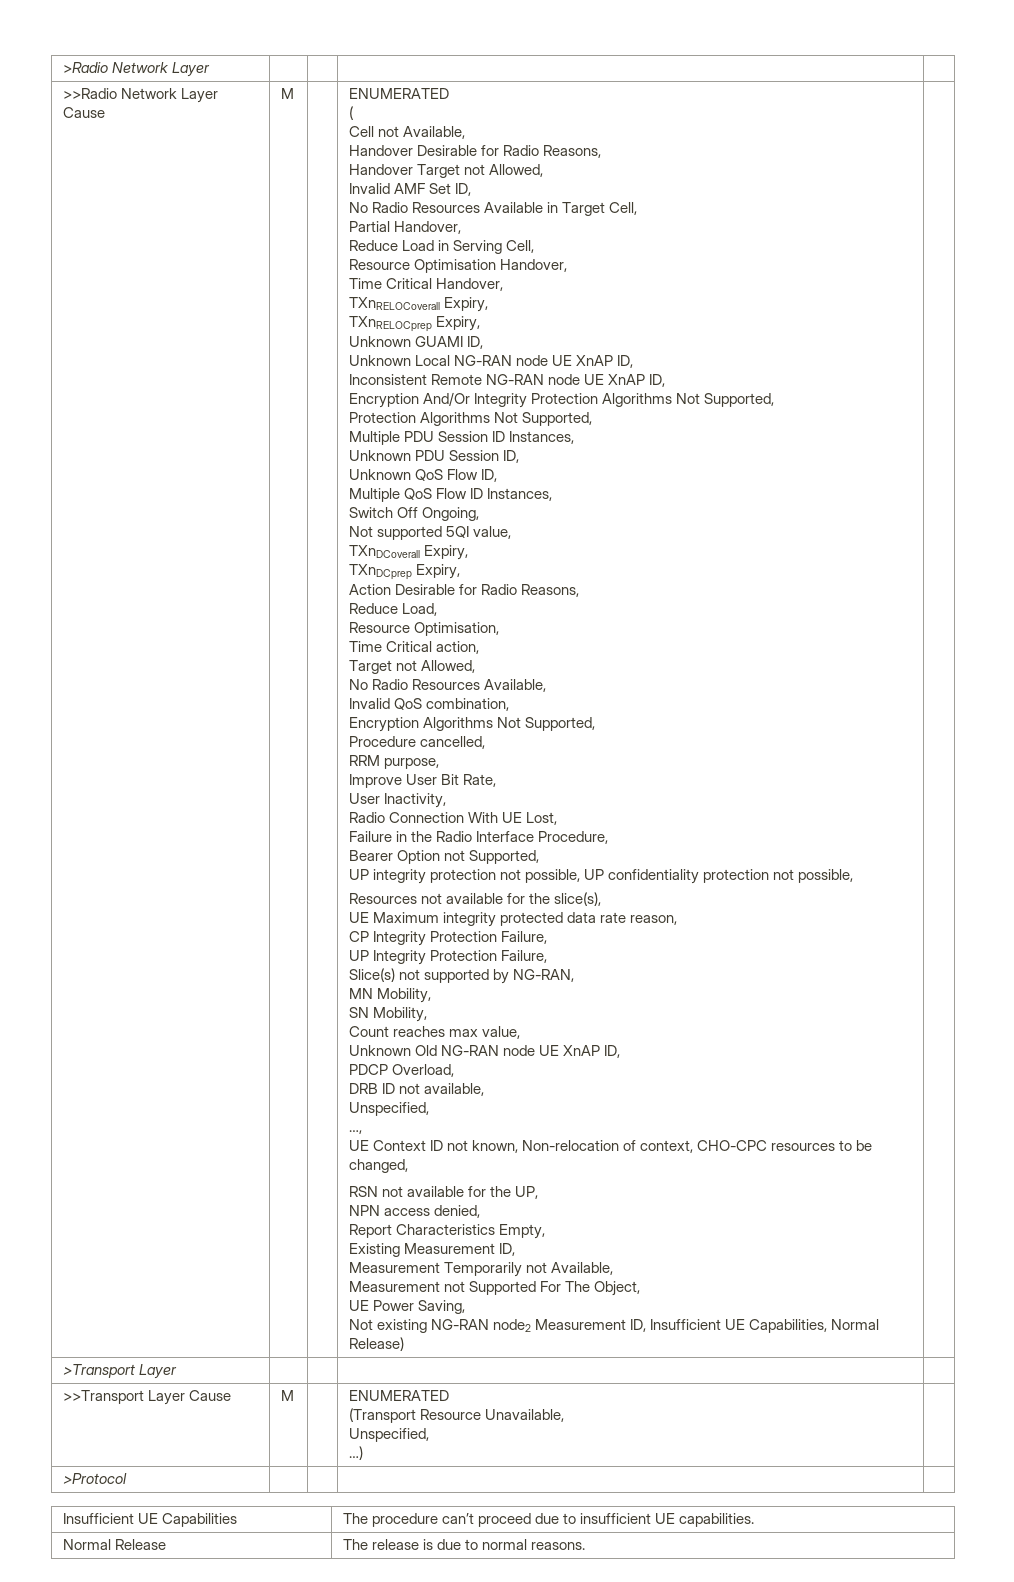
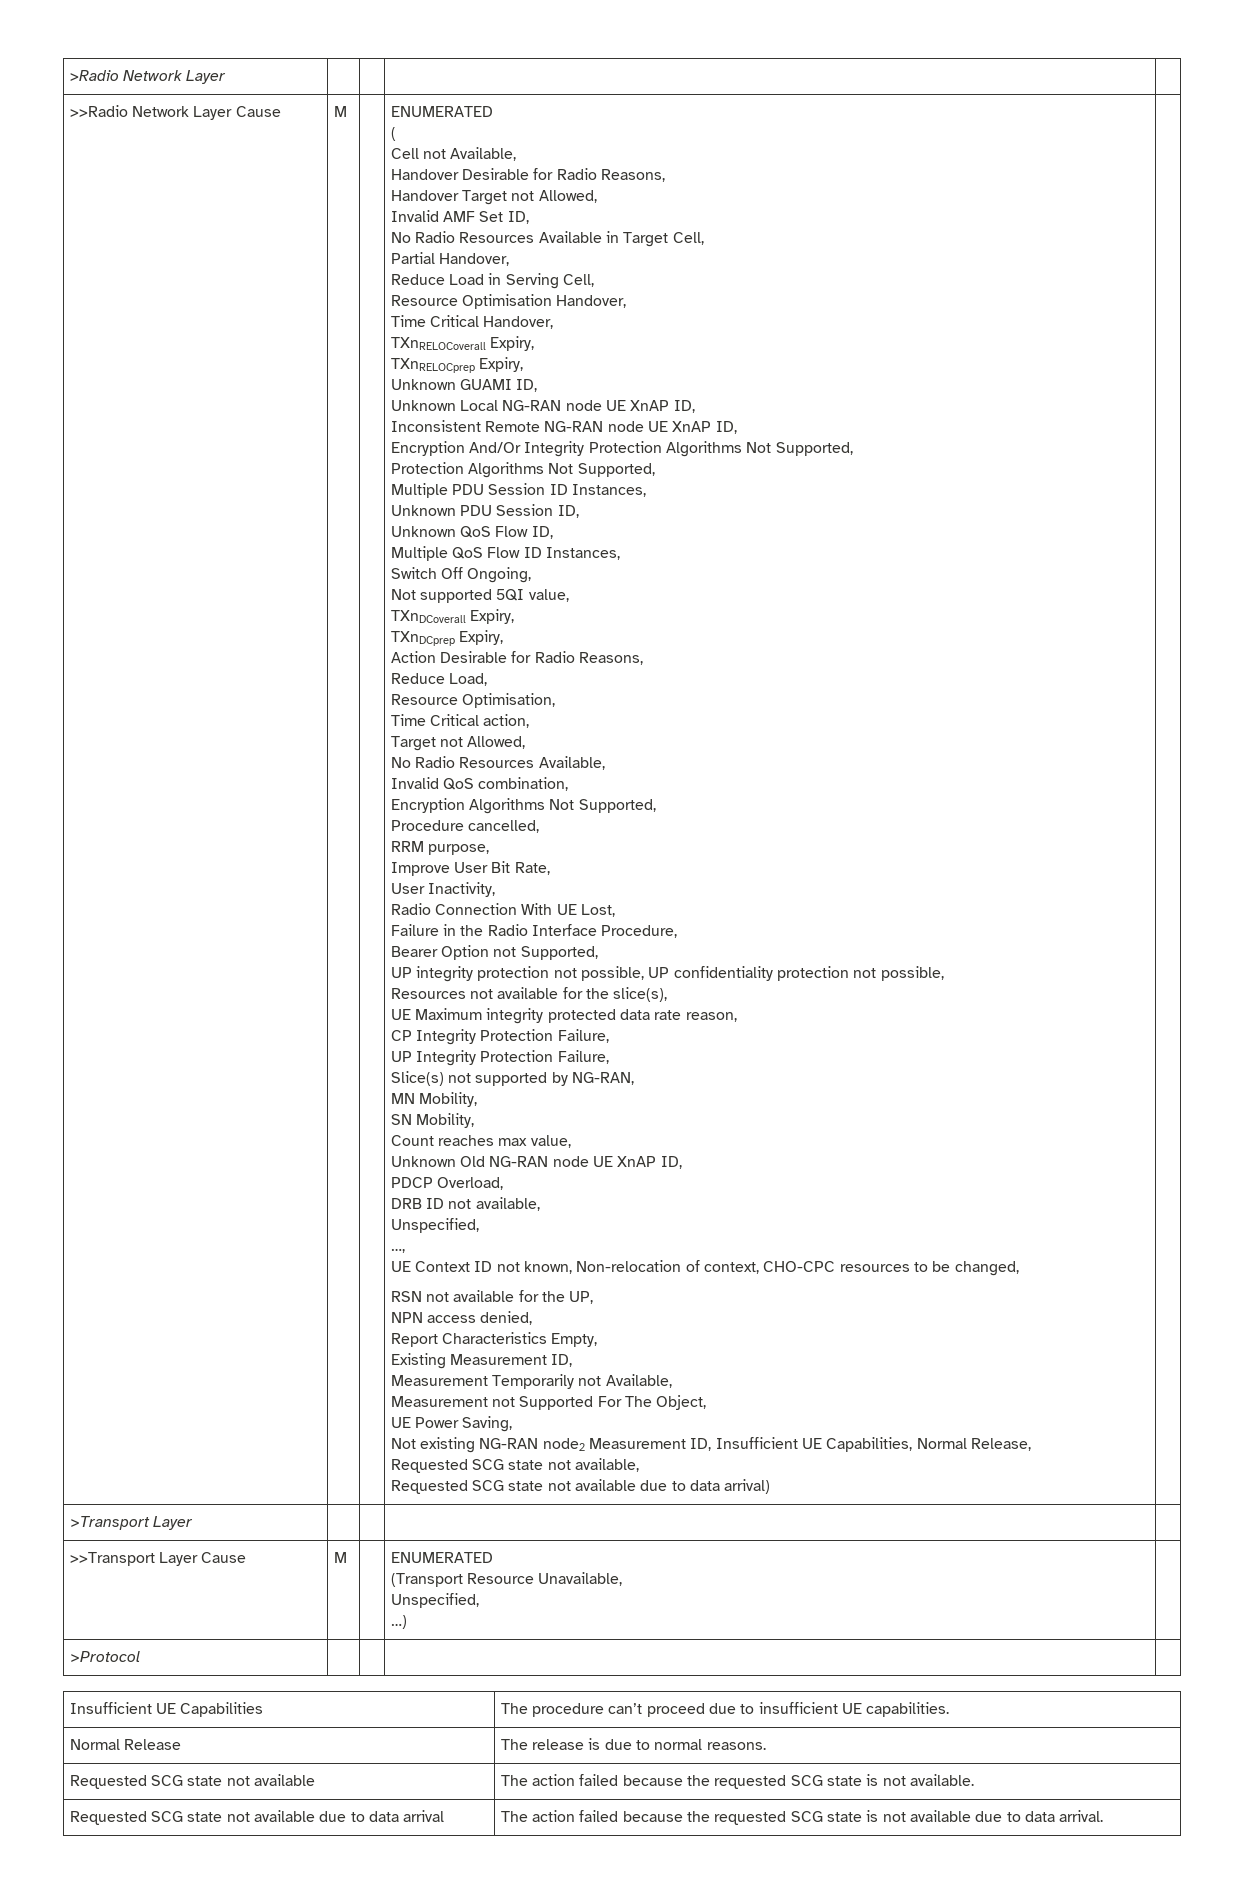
[348,1337,404,1351] Release) -> [970,1438,1031,1451] [390,1458,639,1473] [390,1479,771,1494] Release, // Requested SCG state not available, // Requested SCG state not available due to data arrival)
(585, 1546) none -> [69,1774,315,1789] [500,1774,974,1789] [69,1810,445,1825] [500,1810,1104,1825] // Requested SCG state not available | The action failed because the requested SCG state is not available. // Requested SCG state not available due to data arrival | The action failed because the requested SCG state is not available due to data arrival.

